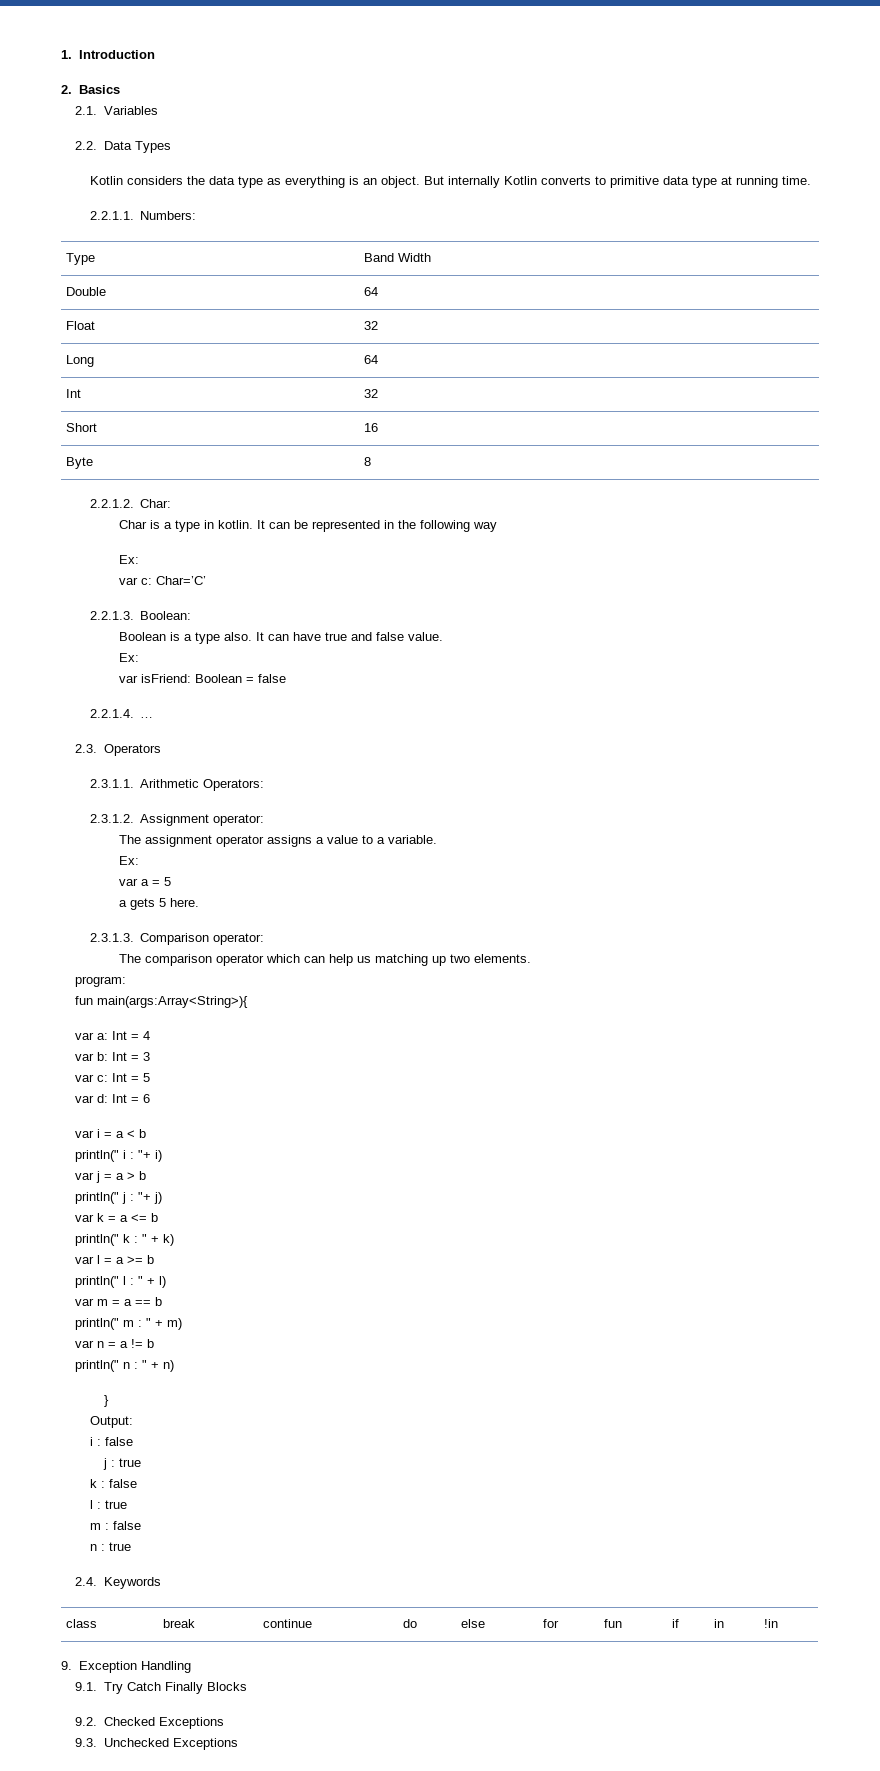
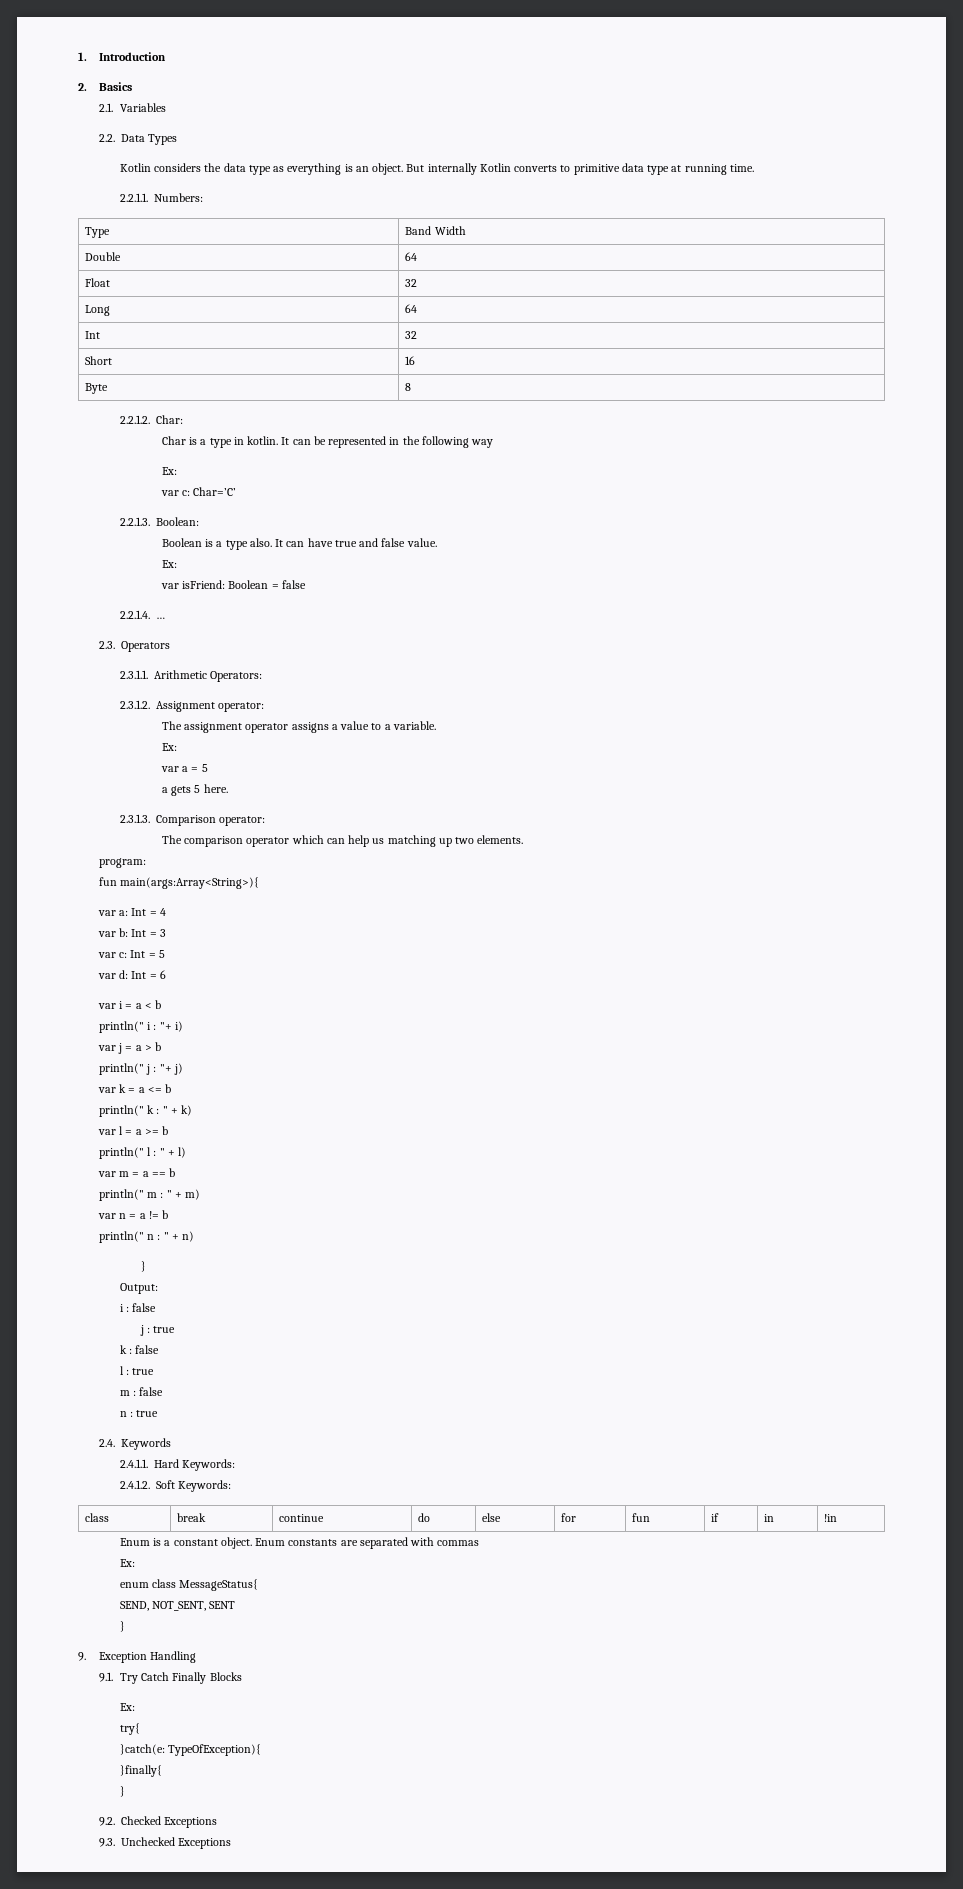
(161, 1583) none -> [119,1459,236,1471] [119,1480,232,1492] // 2.4.1.1. Hard Keywords: // 2.4.1.2. Soft Keywords:
(779, 1623) none -> [119,1537,480,1549] [119,1559,135,1567] [119,1579,259,1591] [119,1601,236,1611] [119,1621,125,1632] // Enum is a constant object. Enum constants are separated with commas // Ex: // enum class MessageStatus{ // SEND, NOT_SENT, SENT // }
(247, 1686) none -> [119,1703,135,1711] [119,1723,140,1735] [119,1744,262,1756] [119,1765,162,1777] [119,1786,125,1797] // Ex: // try{ // }catch(e: TypeOfException){ // }finally{ // }

